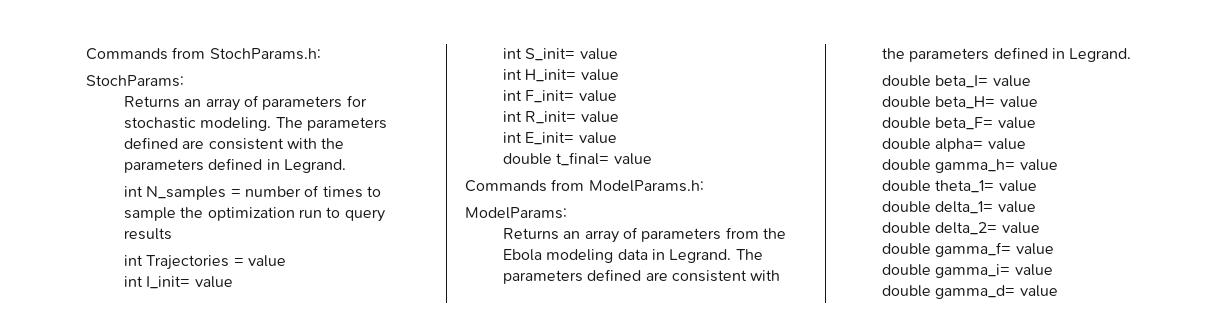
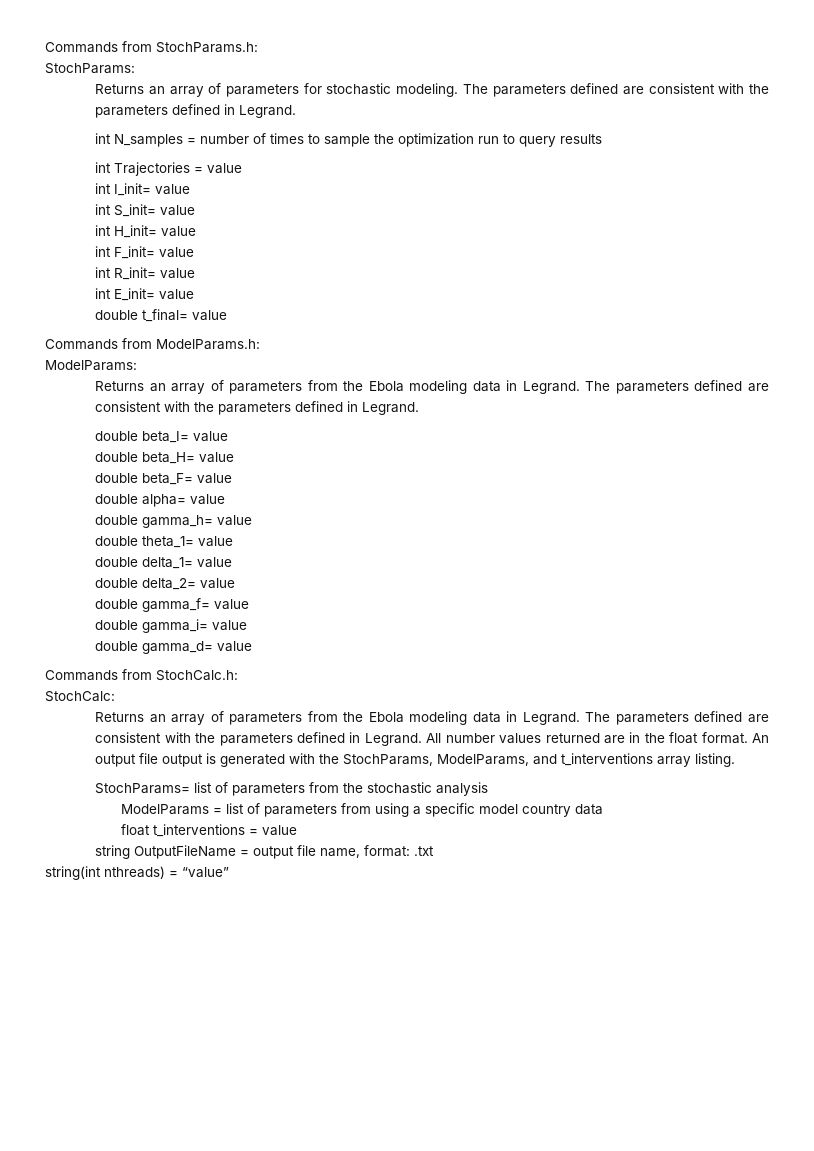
(1058, 291) none -> [45,669,238,681] [45,691,115,702] [95,711,769,725] [95,732,770,746] [95,753,736,767] [95,782,489,796] [120,803,603,817] [120,824,297,837] [95,845,435,859] [45,866,229,880] // Commands from StochCalc.h: // StochCalc: // Returns an array of parameters from the Ebola modeling data in Legrand. The parameters defined are consistent with the parameters defined in Legrand. All number values returned are in the float format. An output file output is generated with the StochParams, ModelParams, and t_interventions array listing. // StochParams= list of parameters from the stochastic analysis // ModelParams = list of parameters from using a specific model country data // float t_interventions = value // string OutputFileName = output file name, format: .txt // string(int nthreads) = “value”

